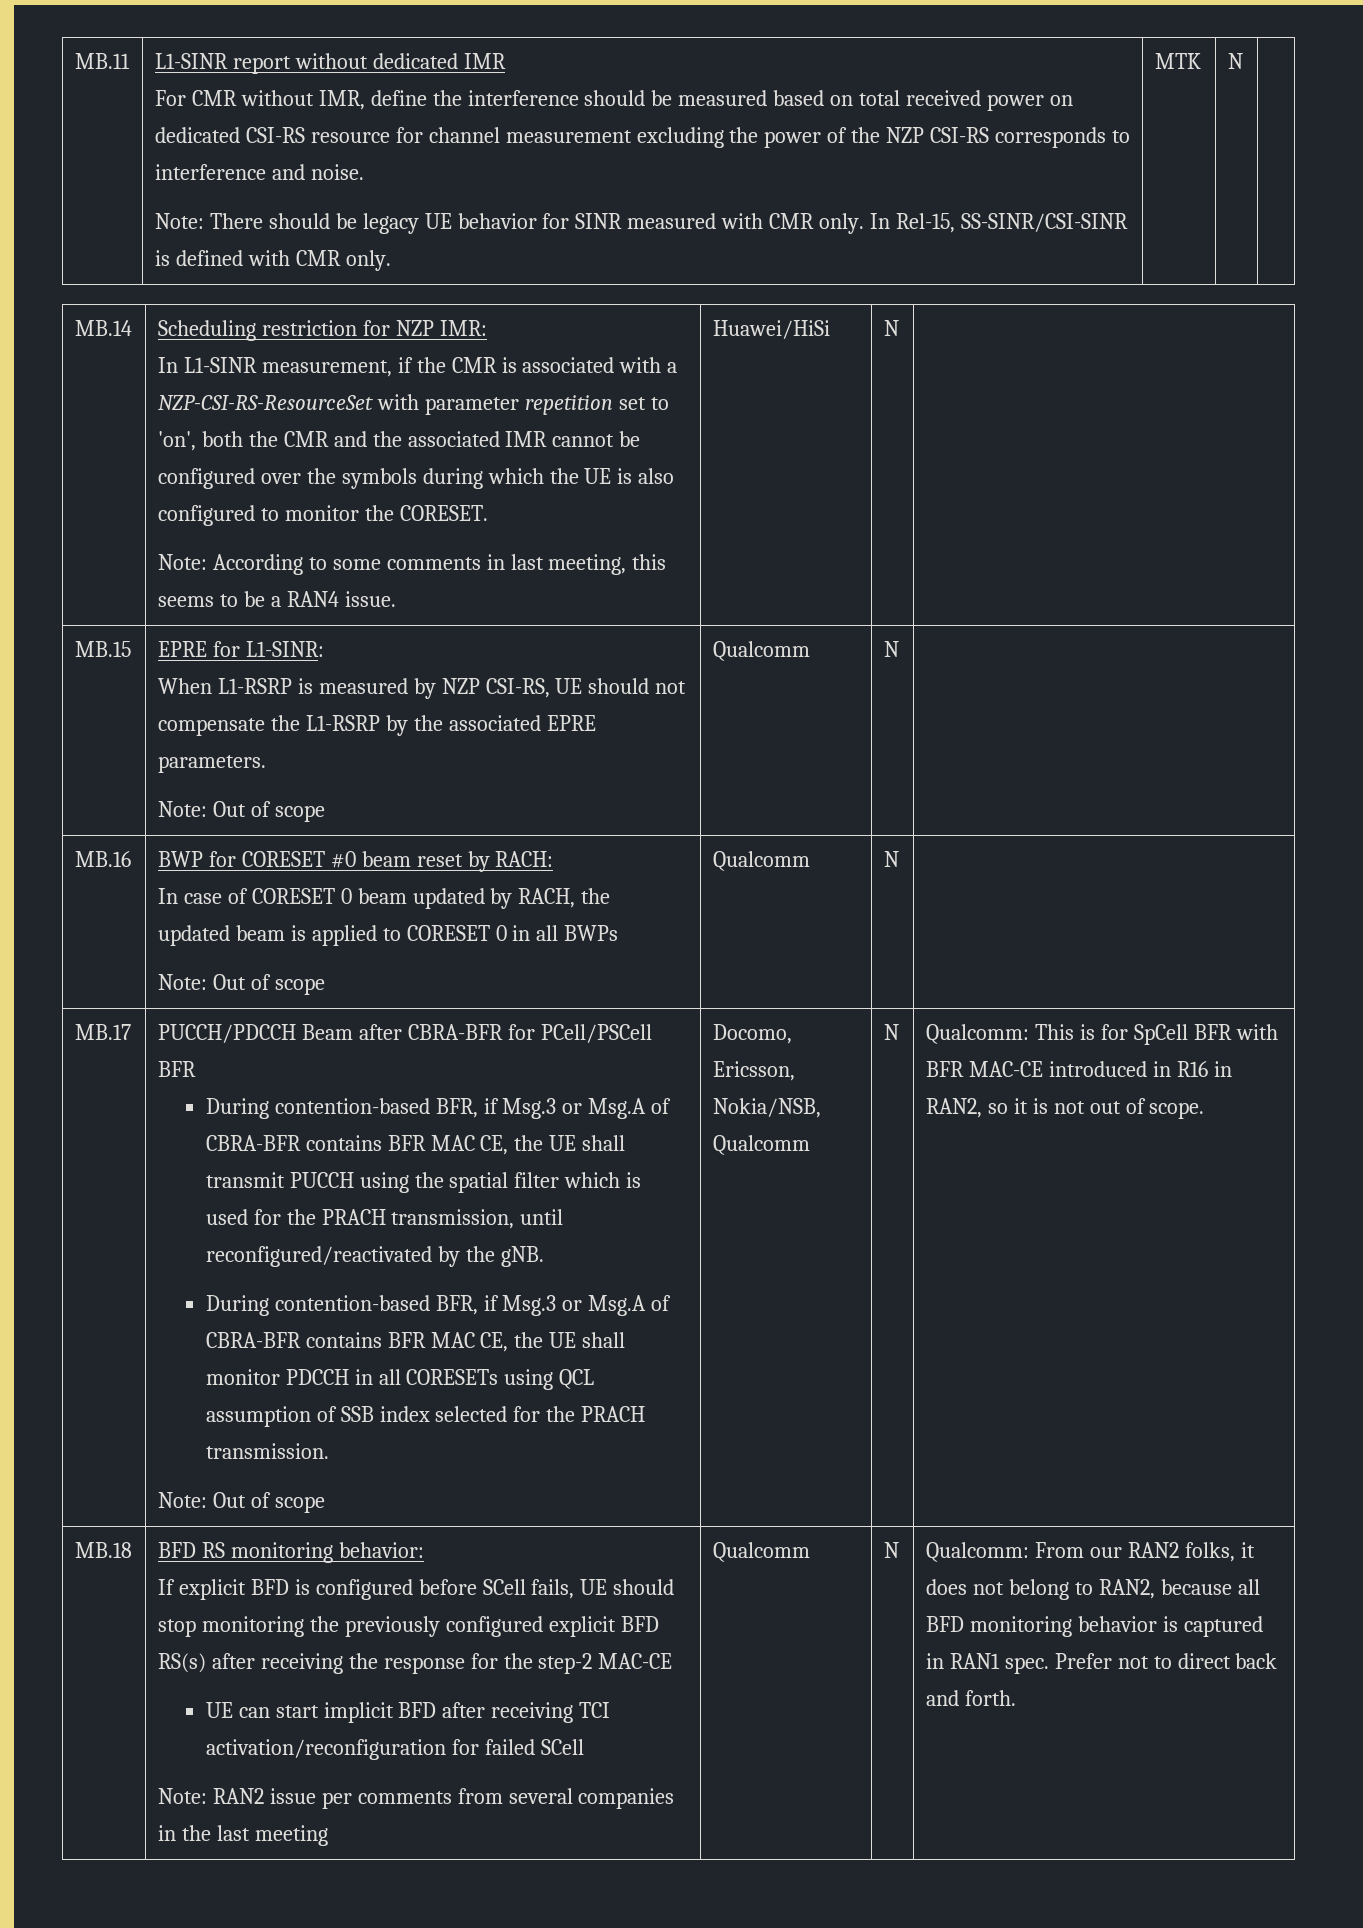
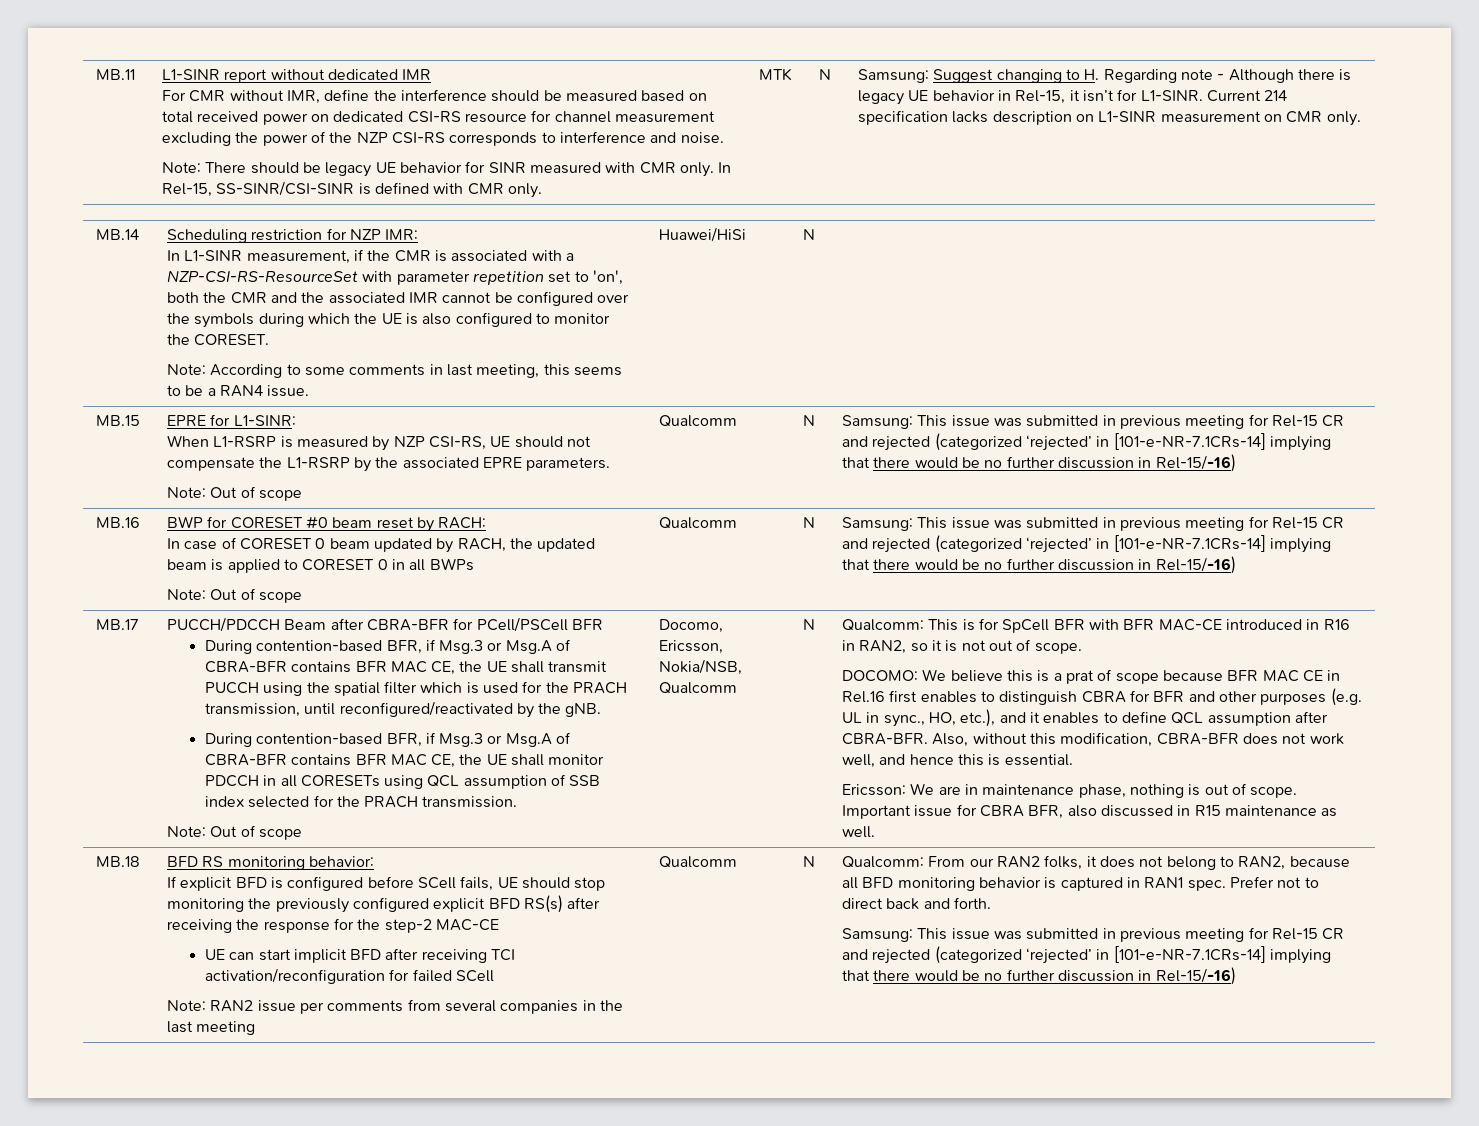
(1243, 61) none -> [858,69,1352,83] [858,89,1288,105] [858,110,1361,126] Samsung: Suggest changing to H. Regarding note - Although there is legacy UE behavior in Rel-15, it isn’t for L1-SINR. Current 214 specification lacks description on L1-SINR measurement on CMR only.
(899, 649) none -> [842,414,1345,429] [842,433,1332,451] [842,454,1236,472] Samsung: This issue was submitted in previous meeting for Rel-15 CR and rejected (categorized ‘rejected’ in [101-e-NR-7.1CRs-14] implying that there would be no further discussion in Rel-15/-16)
(899, 859) none -> [842,516,1345,531] [842,535,1332,553] [842,556,1236,574] Samsung: This issue was submitted in previous meeting for Rel-15 CR and rejected (categorized ‘rejected’ in [101-e-NR-7.1CRs-14] implying that there would be no further discussion in Rel-15/-16)
(1205, 1110) none -> [842,669,1341,684] [842,688,1362,706] [842,709,1328,727] [842,732,1344,747] [842,754,1073,768] [842,783,1298,798] [842,804,1338,819] [842,826,876,838] // DOCOMO: We believe this is a prat of scope because BFR MAC CE in Rel.16 first enables to distinguish CBRA for BFR and other purposes (e.g. UL in sync., HO, etc.), and it enables to define QCL assumption after CBRA-BFR. Also, without this modification, CBRA-BFR does not work well, and hence this is essential. // Ericsson: We are in maintenance phase, nothing is out of scope. Important issue for CBRA BFR, also discussed in R15 maintenance as well.
(1016, 1698) none -> [842,927,1345,942] [842,946,1332,964] [842,967,1236,985] // Samsung: This issue was submitted in previous meeting for Rel-15 CR and rejected (categorized ‘rejected’ in [101-e-NR-7.1CRs-14] implying that there would be no further discussion in Rel-15/-16)

